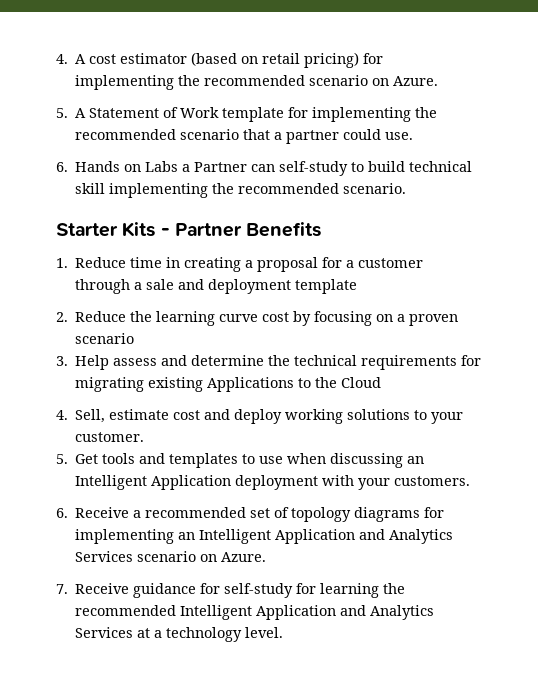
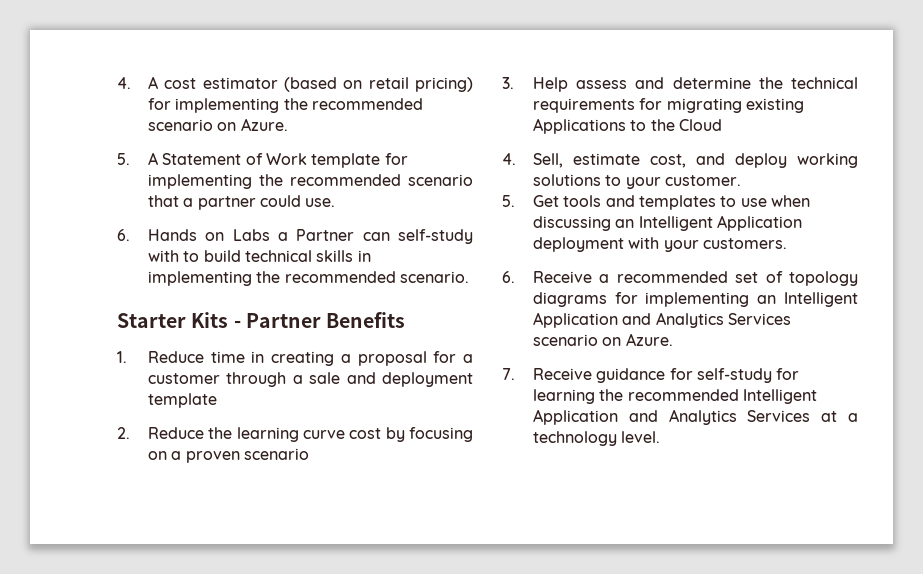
(349, 168) none -> [147,250,179,262] with
[75,183,106,194] skill -> [316,250,371,262] skills in
[173,410,201,420] cost -> [649,154,686,168] cost,

